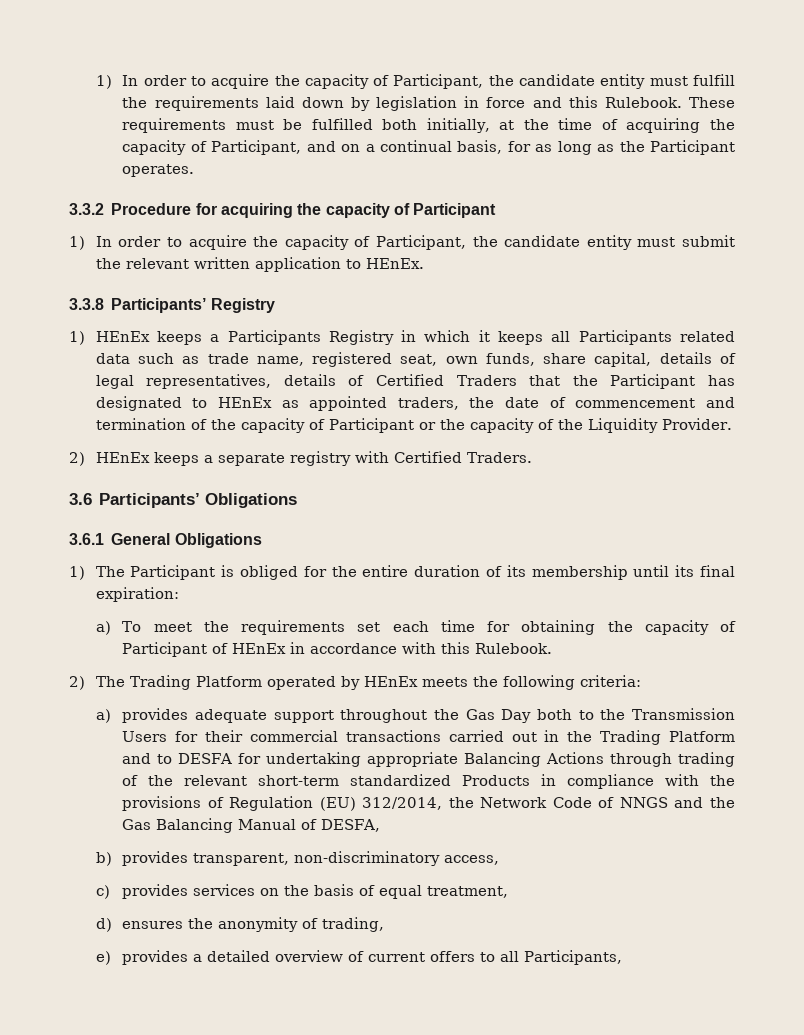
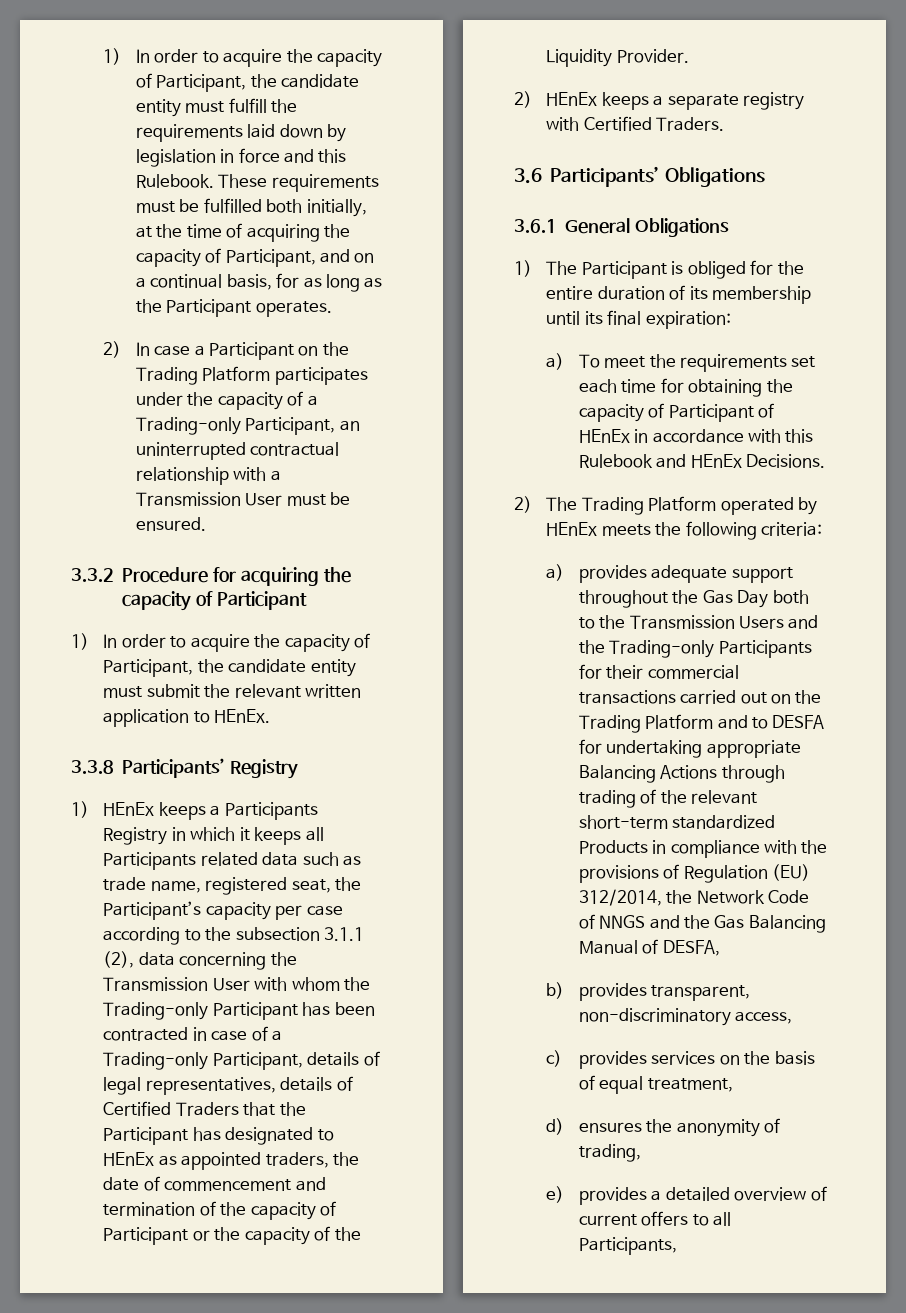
(195, 170) none -> [103,341,349,360] [135,366,368,385] [135,391,318,410] [135,417,360,435] [135,442,340,460] [135,467,281,485] [135,492,351,506] [135,517,206,531] // 2) In case a Participant on the Trading Platform participates under the capacity of a Trading-only Participant, an uninterrupted contractual relationship with a Transmission User must be ensured.
[445,352,652,367] own funds, share capital, -> [335,877,362,891] [103,901,343,920] [103,927,365,945] [103,951,297,970] [103,977,371,991] [103,1002,375,1020] [103,1026,283,1041] [103,1052,303,1070] the Participant’s capacity per case according to the subsection 3.1.1 (2), data concerning the Transmission User with whom the Trading-only Participant has been contracted in case of a Trading-only Participant,
[475,643,553,654] Rulebook. -> [578,454,826,468] Rulebook and HEnEx Decisions.
(168, 736) none -> [788,615,819,629] [578,640,812,658] and the Trading-only Participants
[544,730,560,742] in -> [771,694,792,704] on

